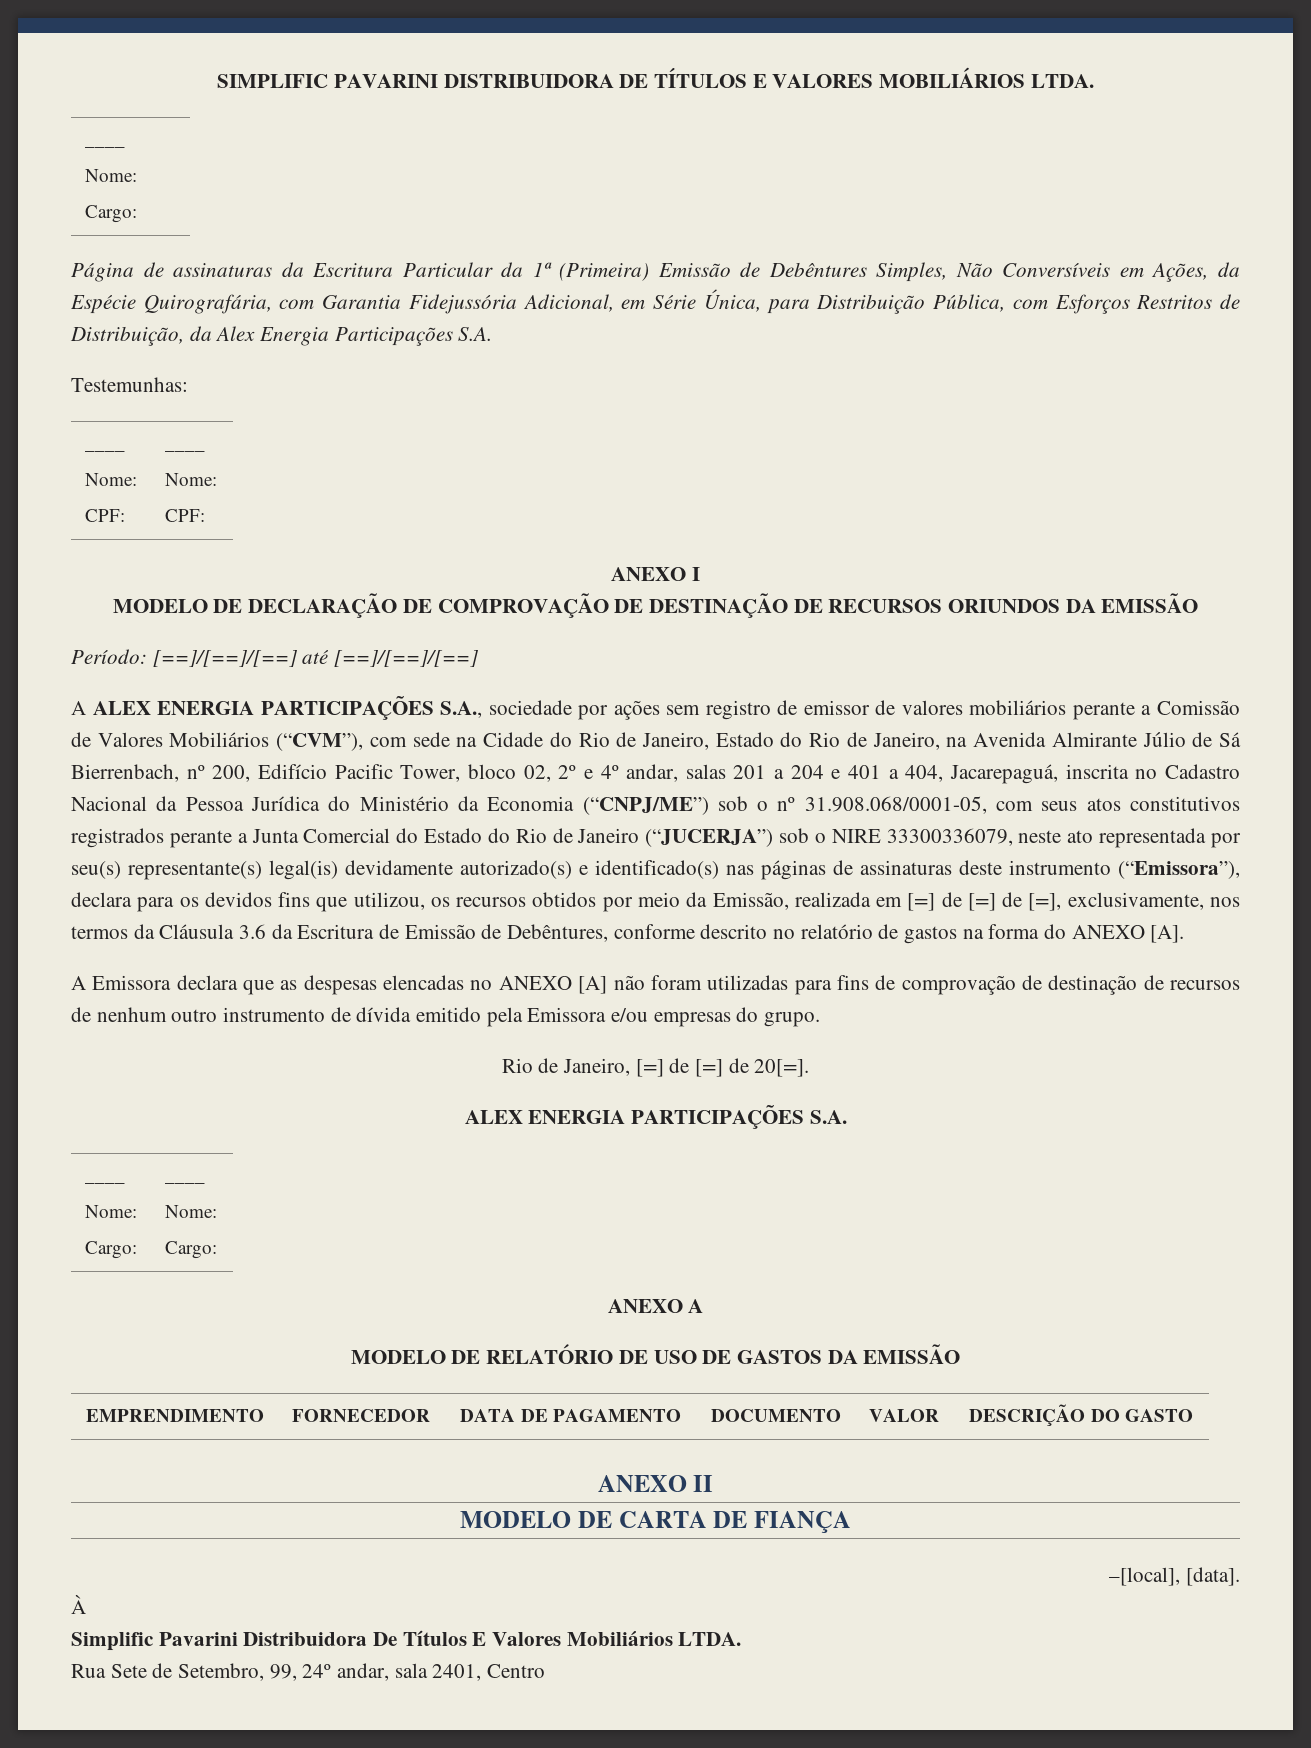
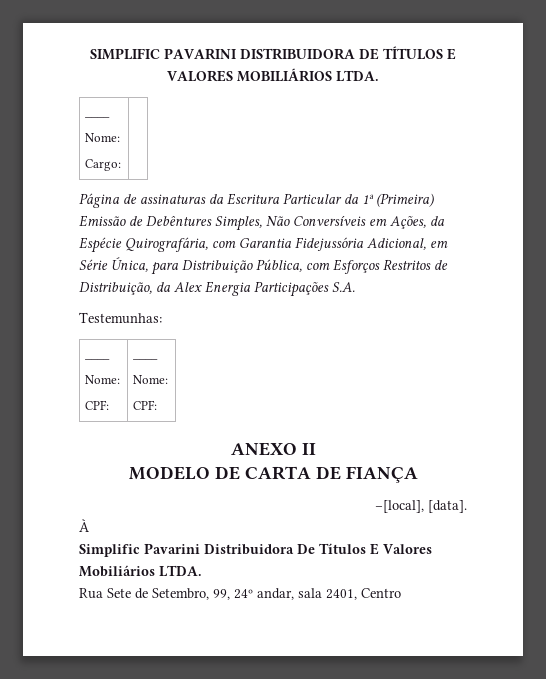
[611,567,700,581] [112,593,1199,618] [71,649,480,667] [71,696,1240,720] [71,732,1242,751] [71,764,1241,784] [71,796,1240,815] [71,828,1242,848] [71,860,1240,880] [71,892,1240,912] [71,924,1185,944] [71,975,1240,995] [71,1007,821,1027] [501,1058,810,1077] [464,1105,847,1129] [84,1182,125,1184] [84,1205,137,1218] [84,1241,137,1259] [164,1182,205,1184] [164,1205,217,1218] [164,1241,217,1259] [607,1299,704,1313] [350,1344,961,1364] [85,1409,264,1422] [292,1409,430,1422] [460,1409,681,1422] [710,1409,841,1422] [869,1409,939,1422] [969,1404,1193,1426] // ANEXO I // MODELO DE DECLARAÇÃO DE COMPROVAÇÃO DE DESTINAÇÃO DE RECURSOS ORIUNDOS DA EMISSÃO // Período: [==]/[==]/[==] até [==]/[==]/[==] // A ALEX ENERGIA PARTICIPAÇÕES S.A., sociedade por ações sem registro de emissor de valores mobiliários perante a Comissão de Valores Mobiliários (“CVM”), com sede na Cidade do Rio de Janeiro, Estado do Rio de Janeiro, na Avenida Almirante Júlio de Sá Bierrenbach, nº 200, Edifício Pacific Tower, bloco 02, 2º e 4º andar, salas 201 a 204 e 401 a 404, Jacarepaguá, inscrita no Cadastro Nacional da Pessoa Jurídica do Ministério da Economia (“CNPJ/ME”) sob o nº 31.908.068/0001-05, com seus atos constitutivos registrados perante a Junta Comercial do Estado do Rio de Janeiro (“JUCERJA”) sob o NIRE 33300336079, neste ato representada por seu(s) representante(s) legal(is) devidamente autorizado(s) e identificado(s) nas páginas de assinaturas deste instrumento (“Emissora”), declara para os devidos fins que utilizou, os recursos obtidos por meio da Emissão, realizada em [=] de [=] de [=], exclusivamente, nos termos da Cláusula 3.6 da Escritura de Emissão de Debêntures, conforme descrito no relatório de gastos na forma do ANEXO [A]. // A Emissora declara que as despesas elencadas no ANEXO [A] não foram utilizadas para fins de comprovação de destinação de recursos de nenhum outro instrumento de dívida emitido pela Emissora e/ou empresas do grupo. // Rio de Janeiro, [=] de [=] de 20[=]. // ALEX ENERGIA PARTICIPAÇÕES S.A. // ____ // Nome: // Cargo: | ____ // Nome: // Cargo: // ANEXO A // MODELO DE RELATÓRIO DE USO DE GASTOS DA EMISSÃO // EMPRENDIMENTO | FORNECEDOR | DATA DE PAGAMENTO | DOCUMENTO | VALOR | DESCRIÇÃO DO GASTO -> (158, 405) none

